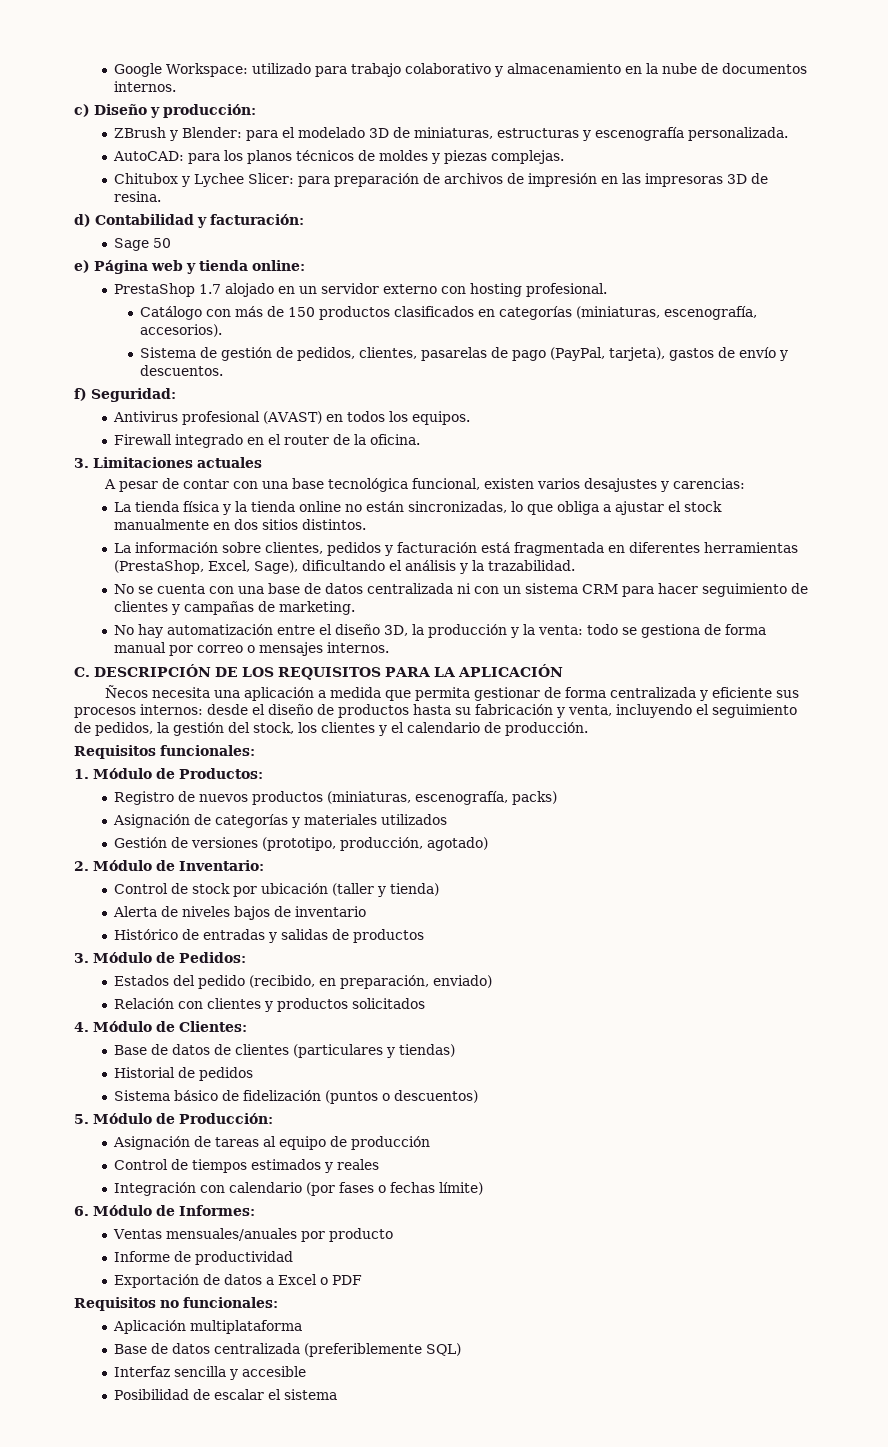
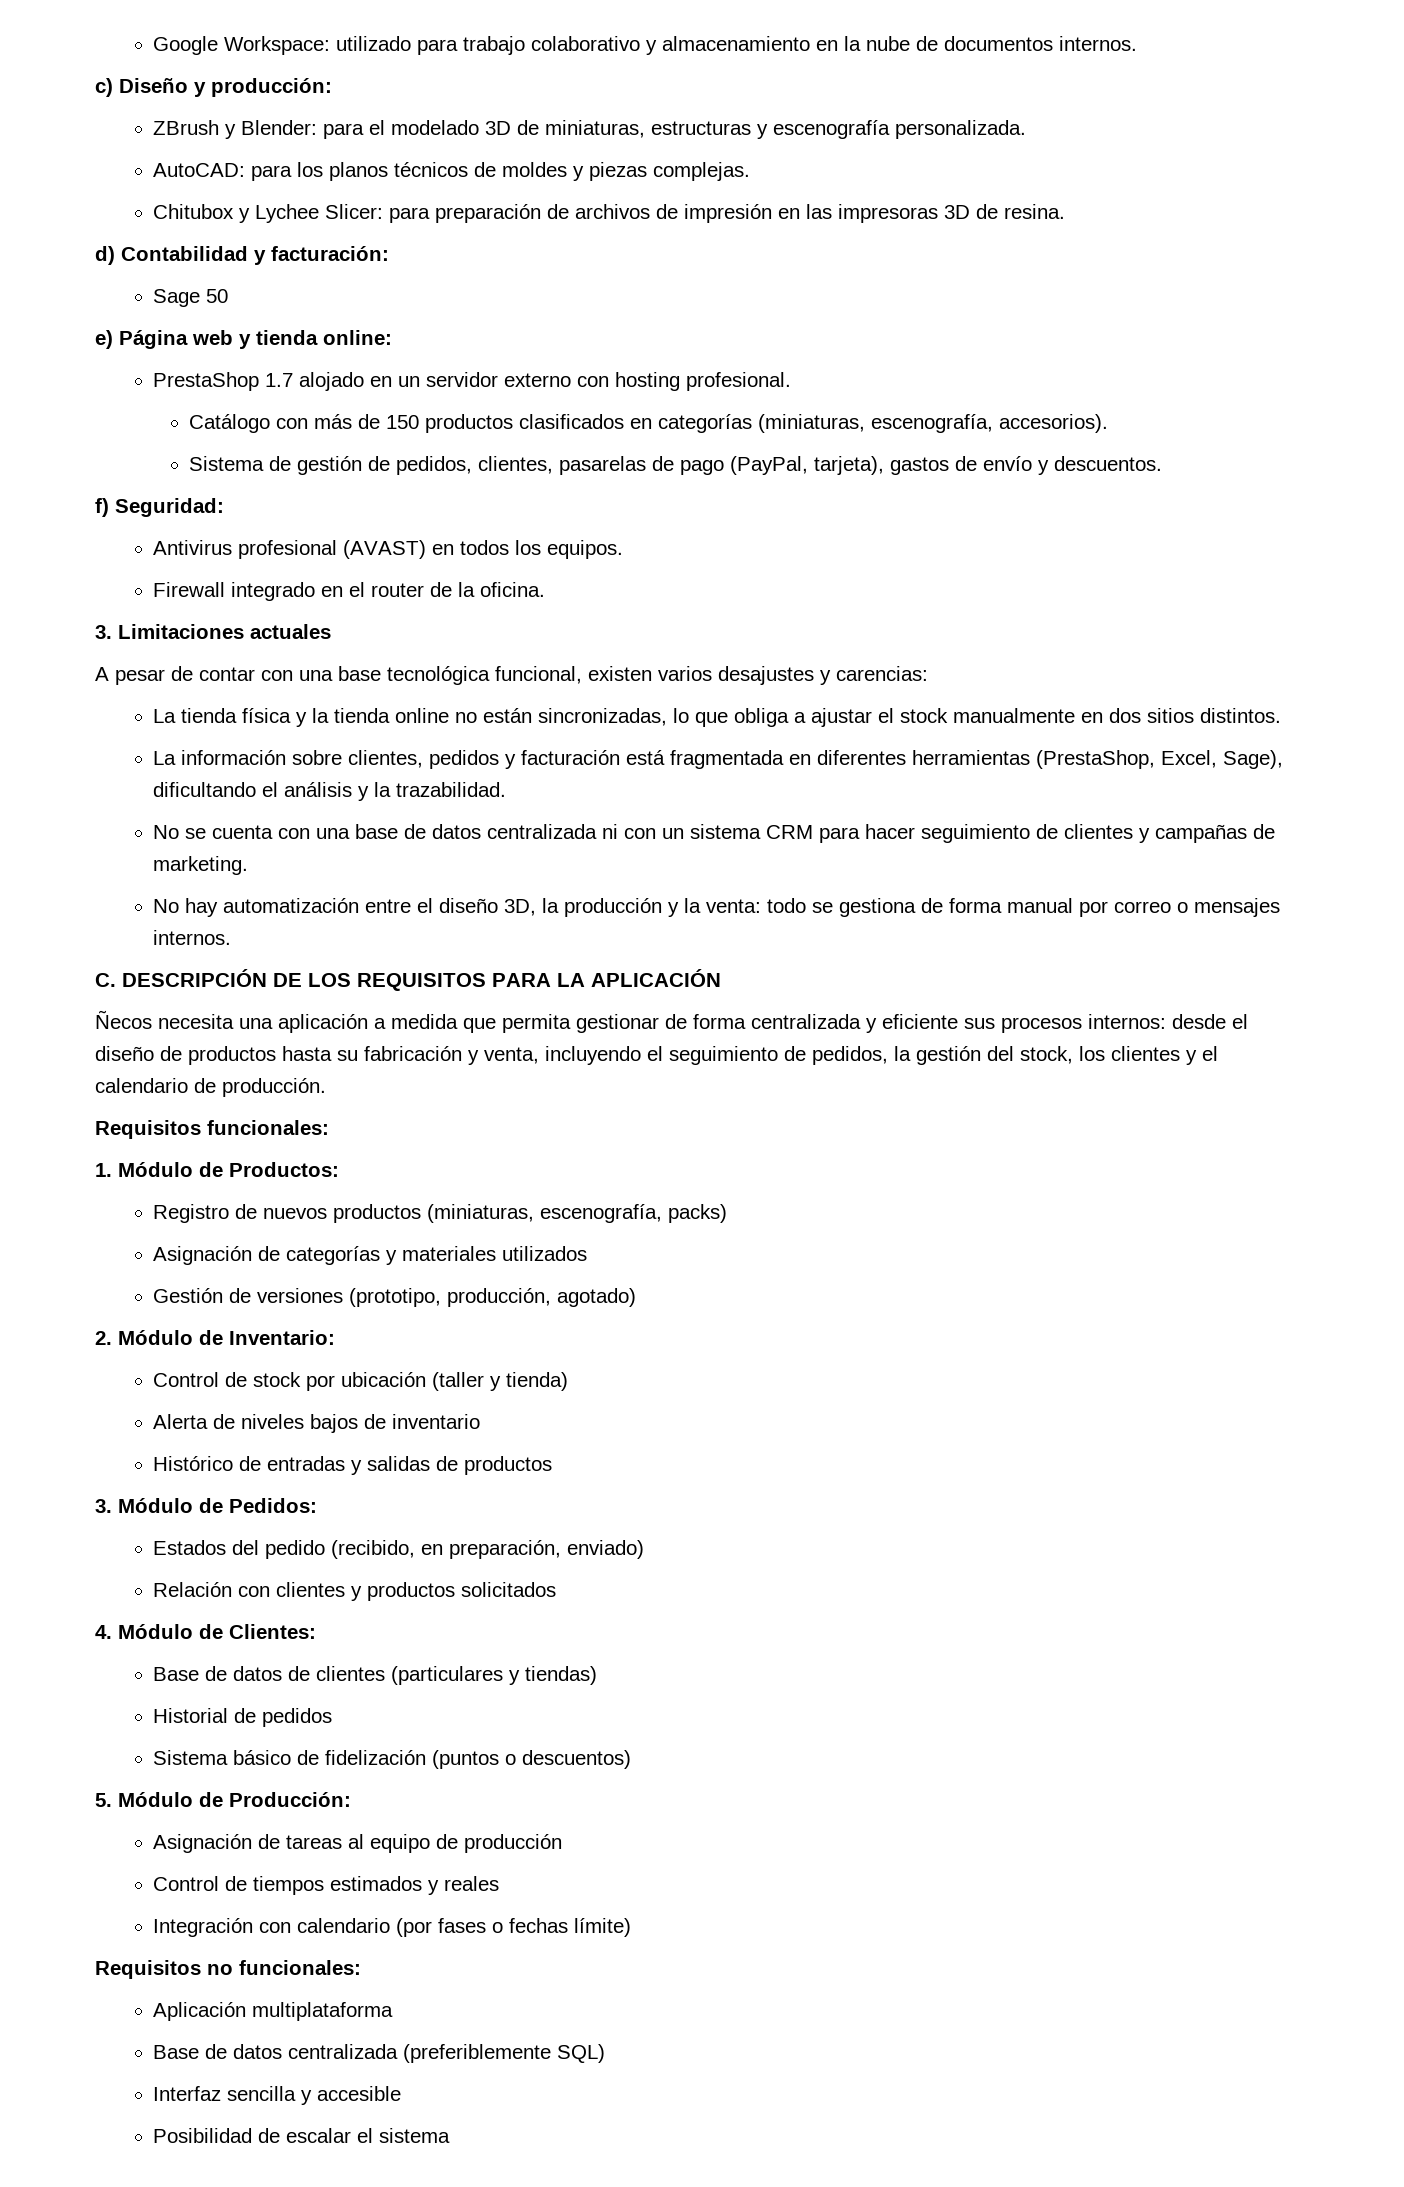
[74,1205,255,1216] [113,1228,394,1242] [114,1251,294,1265] [114,1274,363,1288] // 6. Módulo de Informes: // Ventas mensuales/anuales por producto // Informe de productividad // Exportación de datos a Excel o PDF -> (632, 1927) none

